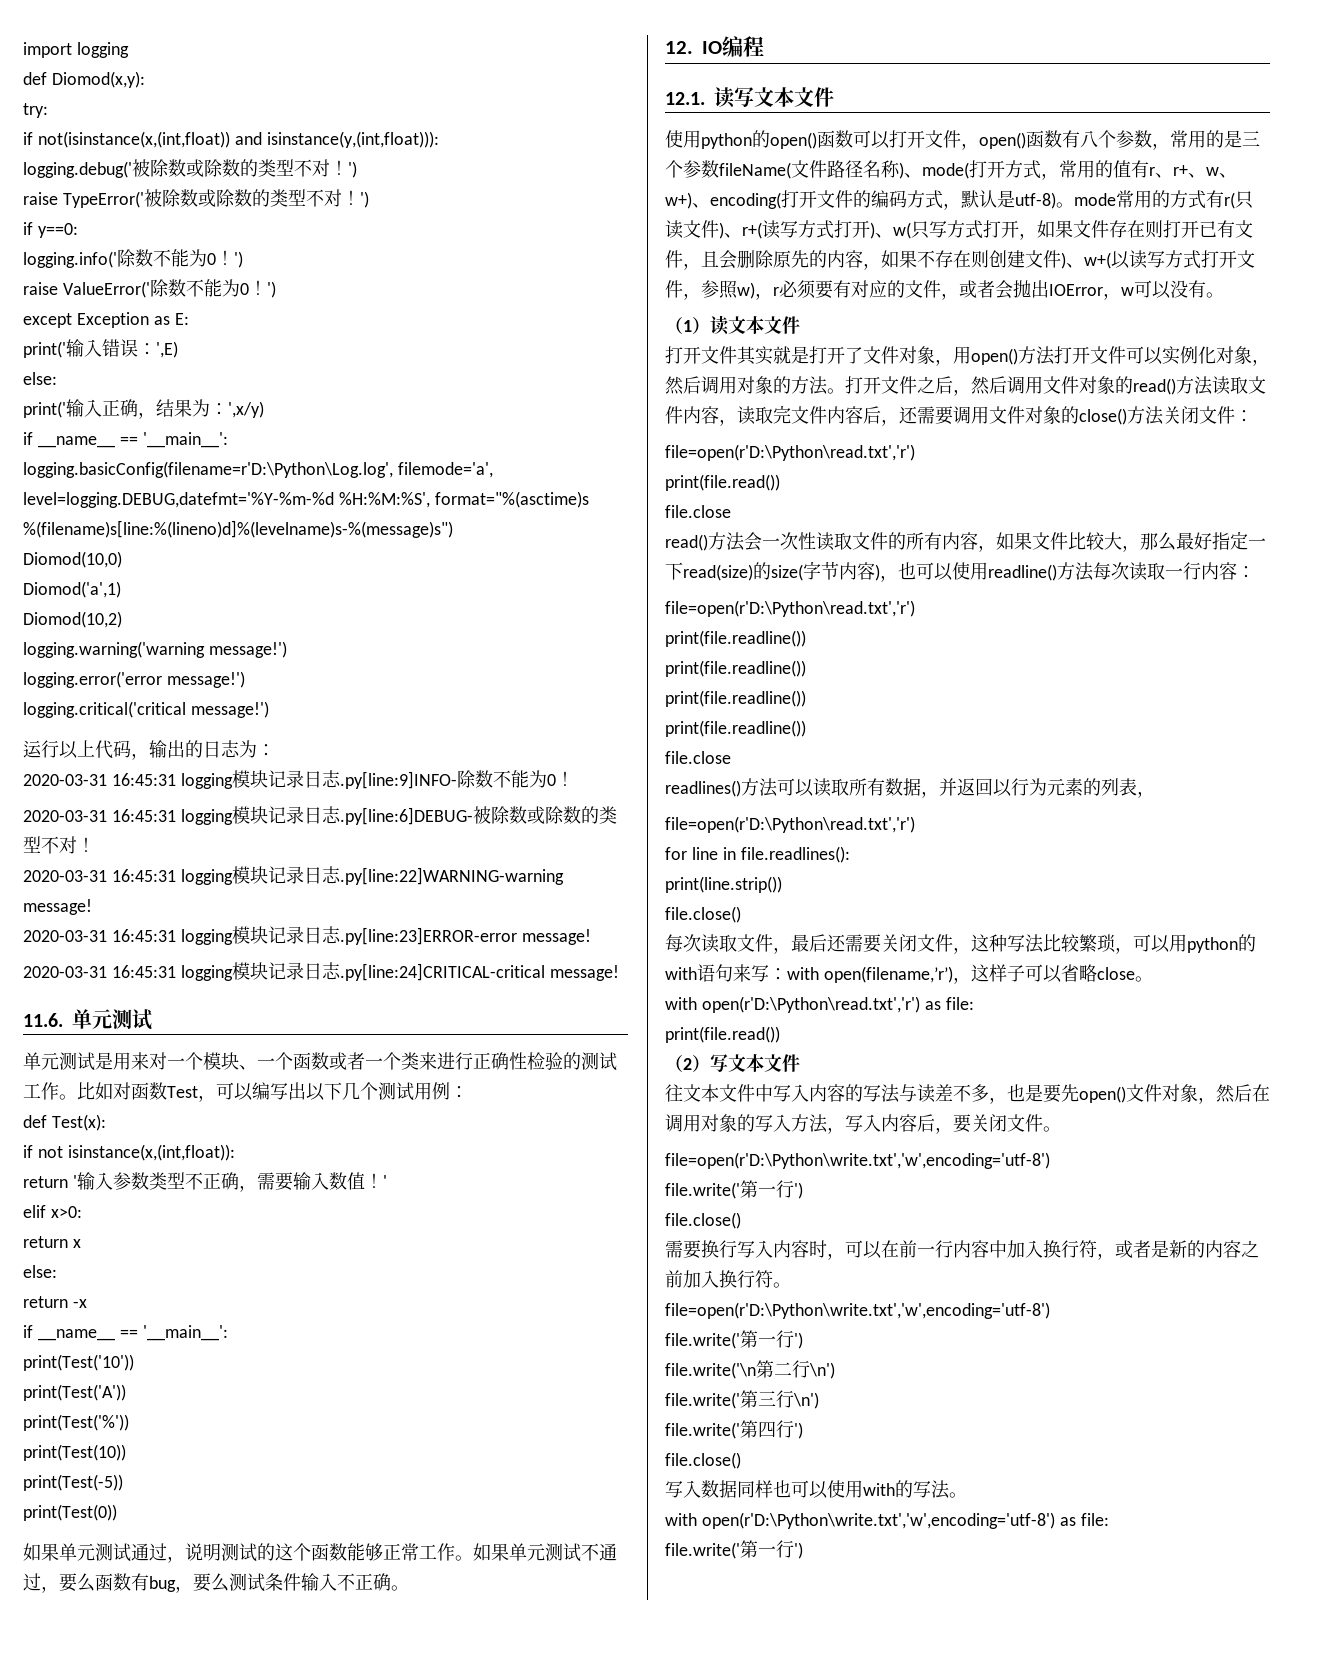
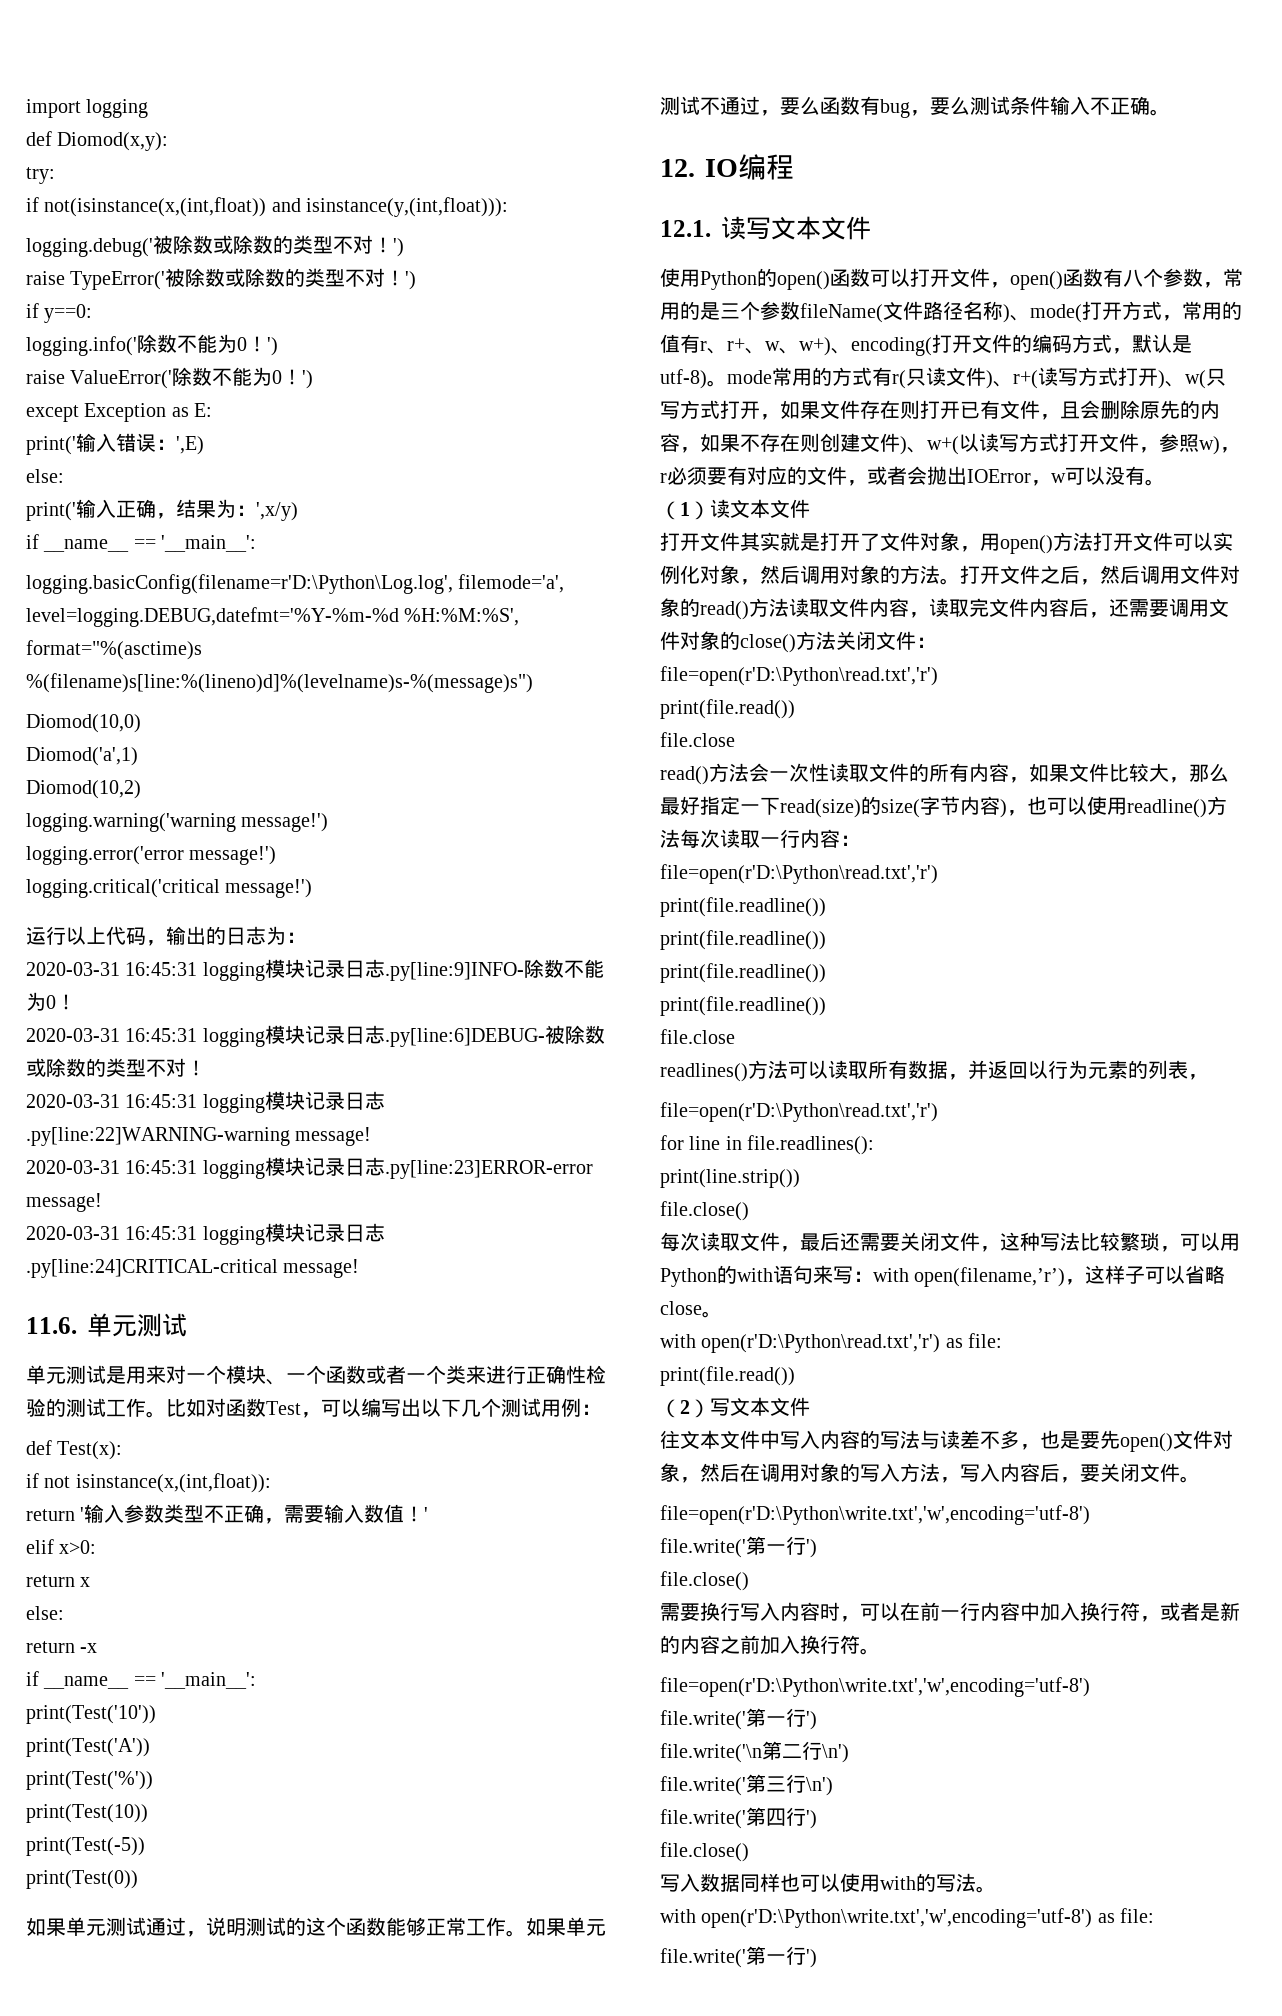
[701,133,752,149] python -> [700,271,757,290] Python
[1187,937,1238,953] python -> [660,1268,717,1287] Python

